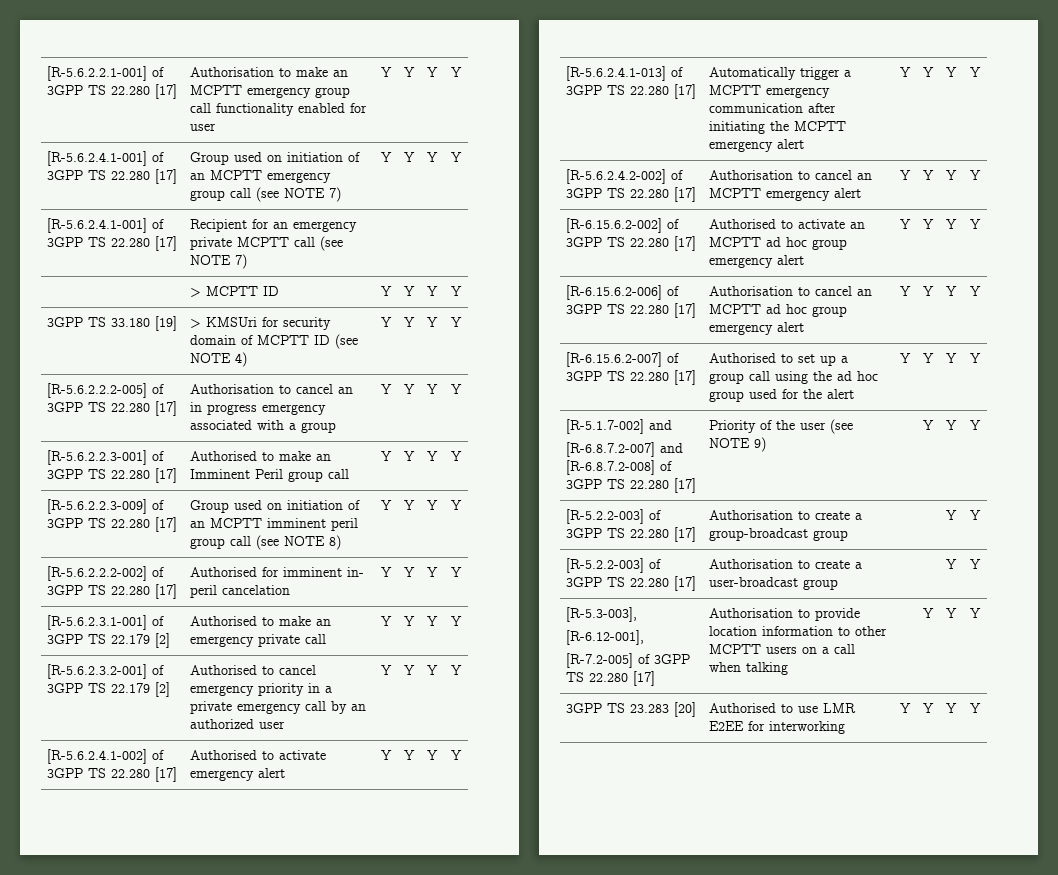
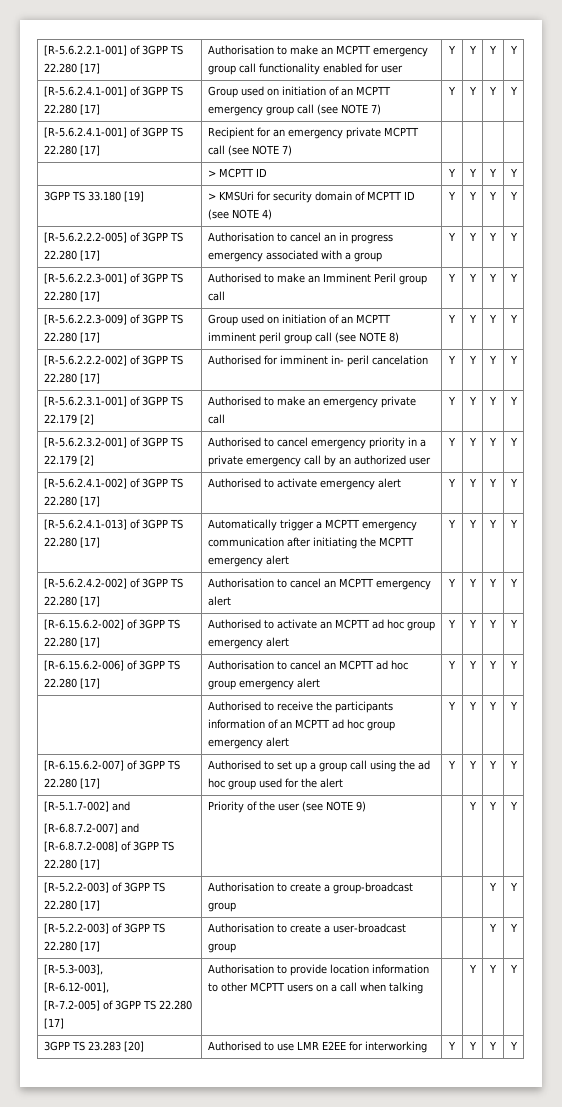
(981, 291) none -> [207,701,393,713] [207,719,395,731] [207,737,289,749] [448,701,456,710] [468,701,477,710] [489,701,497,710] [509,701,518,710] // | Authorised to receive the participants information of an MCPTT ad hoc group emergency alert | Y | Y | Y | Y

